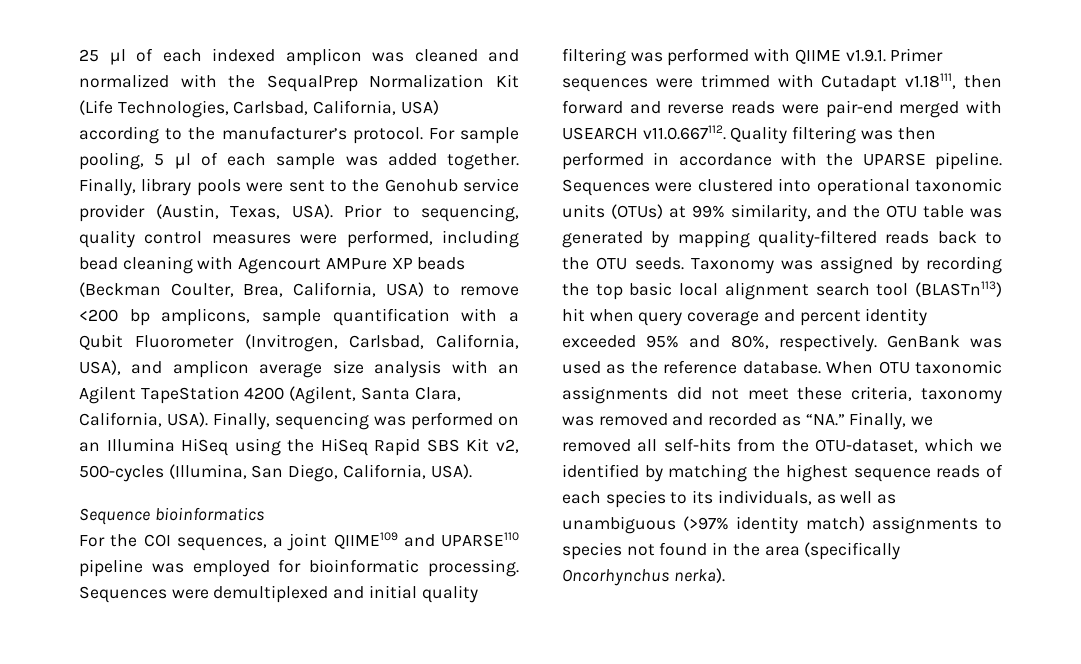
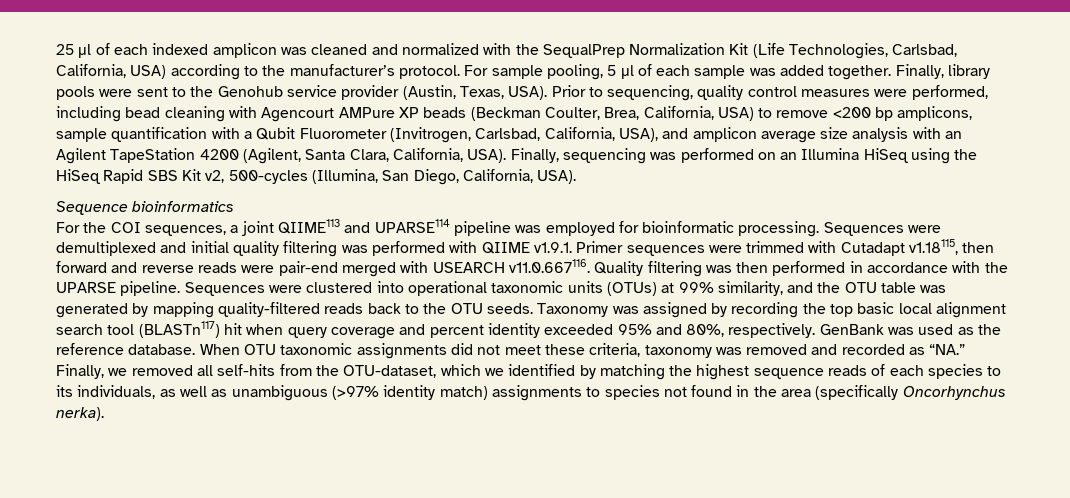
[333,532,519,549] QIIME109 and UPARSE110 -> [277,219,450,234] QIIME113 and UPARSE114
[905,73,957,89] v1.18111, -> [909,239,959,255] v1.18115,
[642,125,726,140] v11.0.667112. -> [508,259,590,273] v11.0.667116.
[915,281,1002,297] (BLASTn113) -> [138,321,220,338] (BLASTn117)

